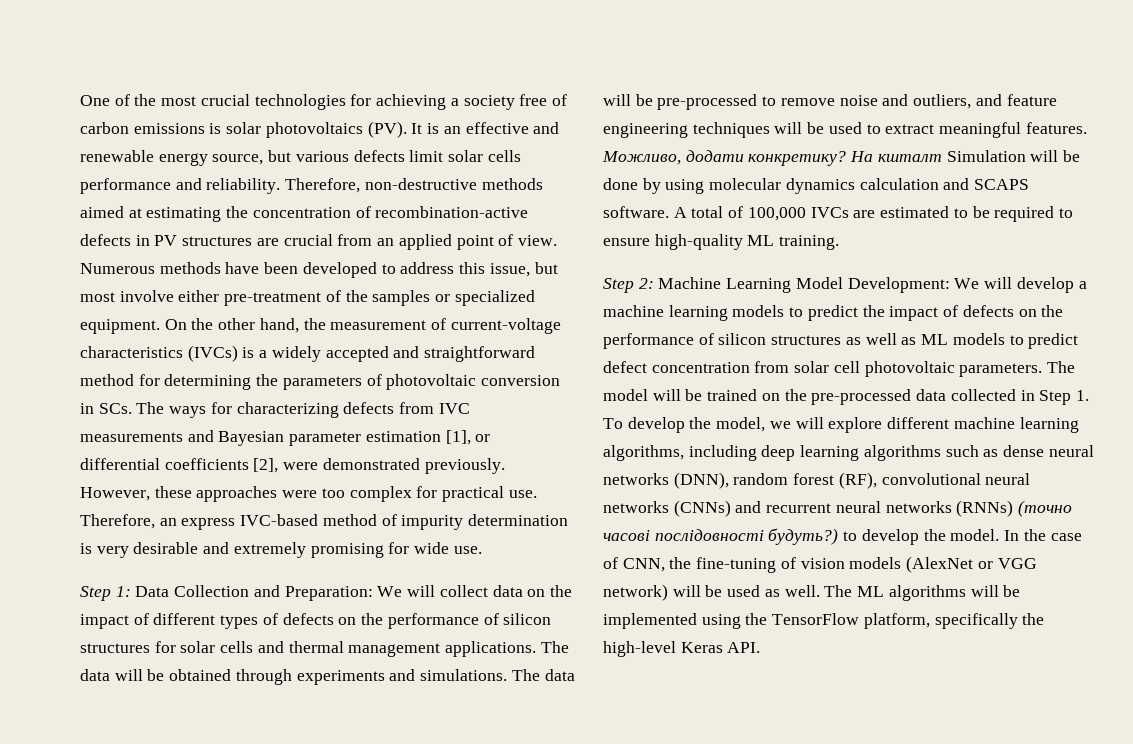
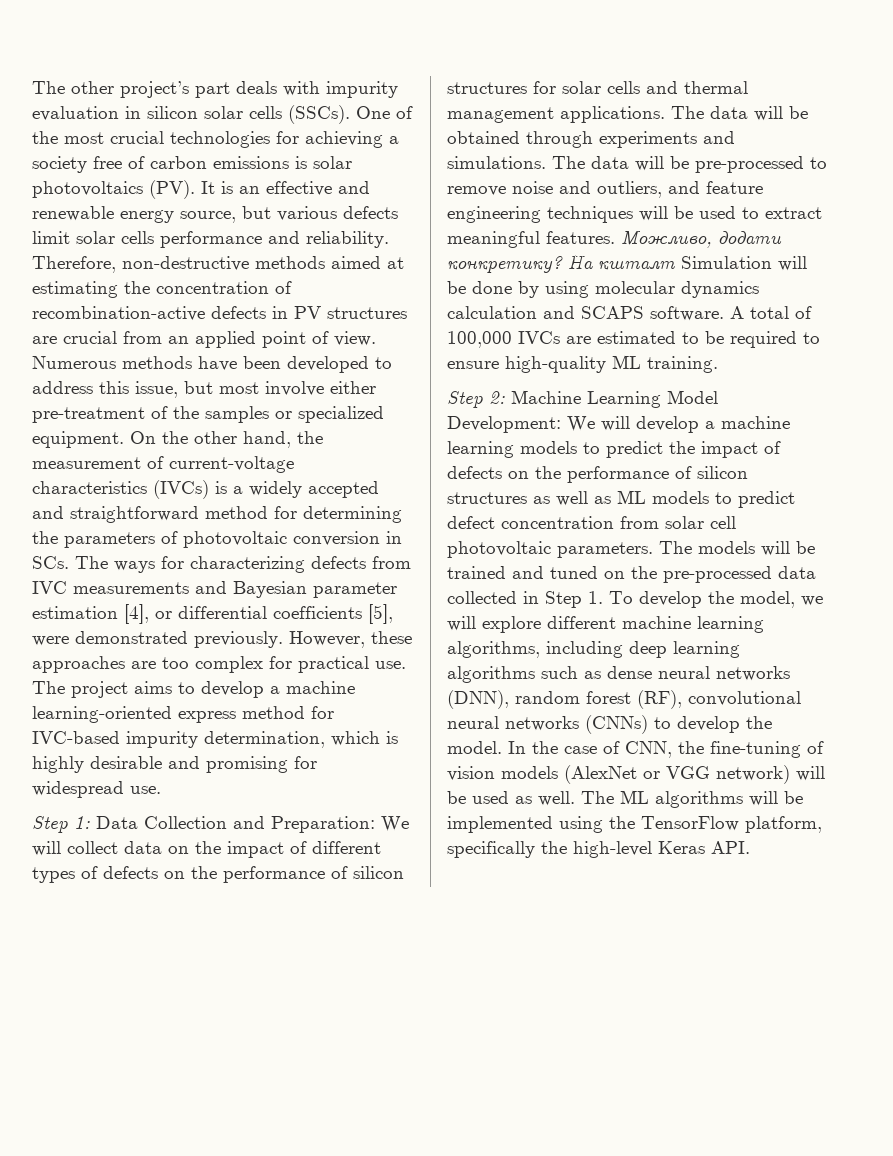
(80, 100) none -> [32,81,398,98] [32,105,350,124] The other project’s part deals with impurity evaluation in silicon solar cells (SSCs).
[445,430,471,445] [1], -> [124,604,149,624] [4],
[253,458,279,473] [2], -> [368,604,393,624] [5],
[282,490,318,498] were -> [131,661,156,669] are
[80,514,569,530] [80,543,129,558] Therefore, an express IVC-based method of impurity determination is very -> [32,681,355,698] [32,706,334,723] [32,731,398,748] [32,756,84,773] The project aims to develop a machine learning-oriented express method for IVC-based impurity determination, which is highly
[233,542,306,558] extremely -> (200, 762) none
[414,542,450,554] wide -> [32,781,124,798] widespread
[603,389,648,401] model -> [698,541,755,554] models
(758, 395) none -> [512,566,598,579] and tuned
[735,500,1073,517] [603,528,839,545] and recurrent neural networks (RNNs) (точно часові послідовності будуть?) -> (648, 724) none

